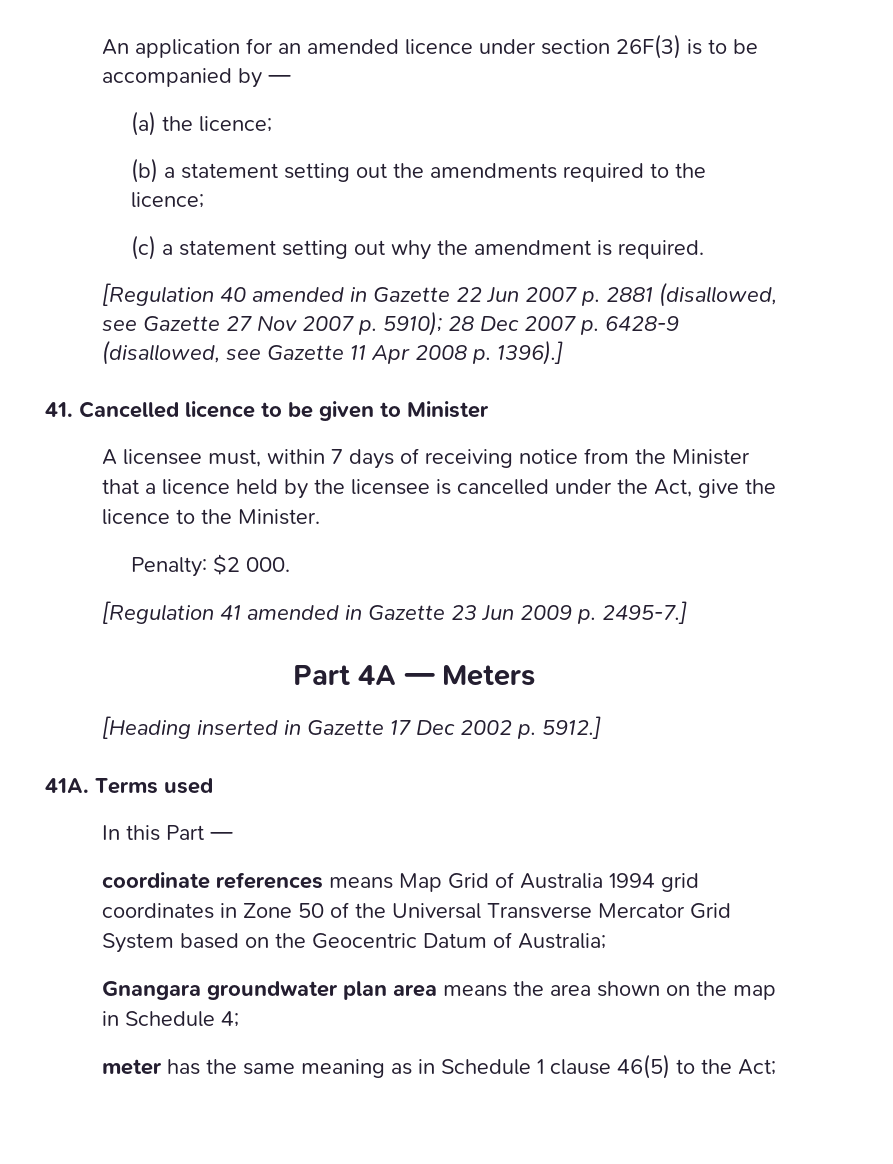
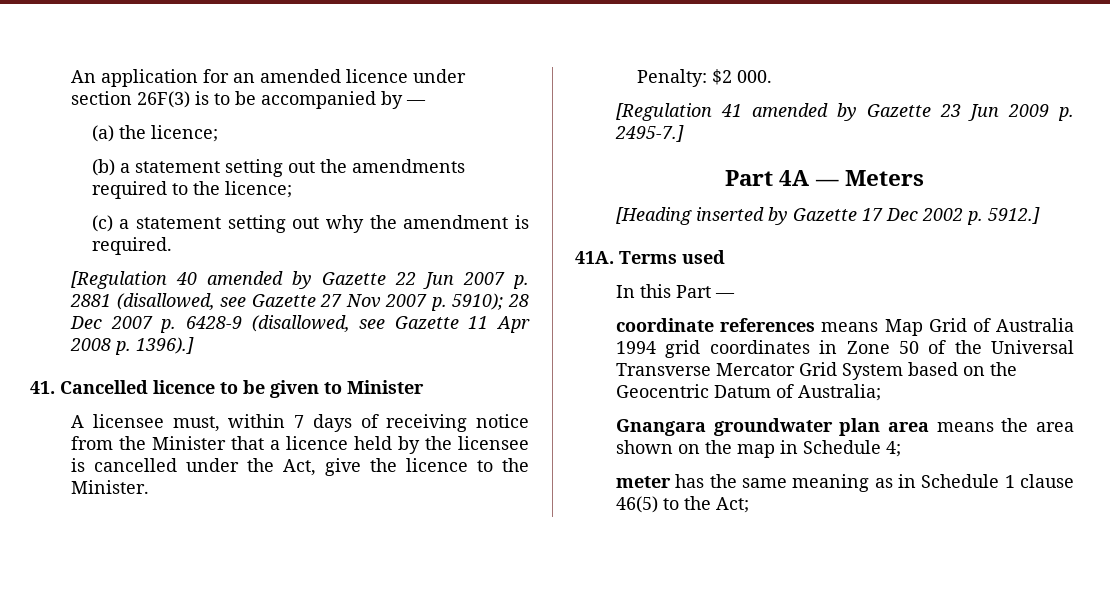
[350,287,368,302] in -> [292,271,313,289] by
[345,605,363,620] in -> [837,103,858,121] by
[284,720,302,735] in -> [768,207,789,225] by

